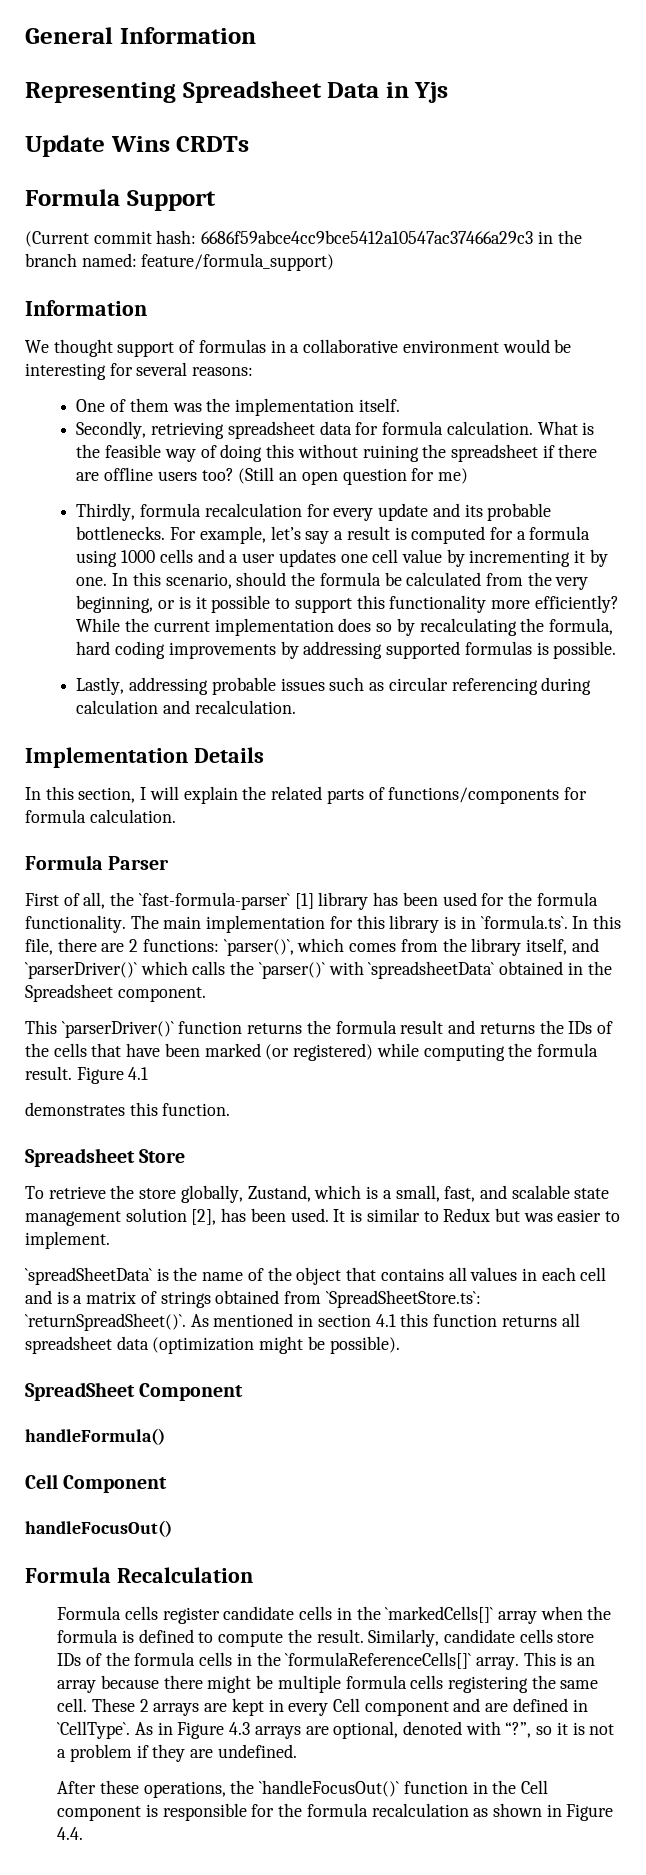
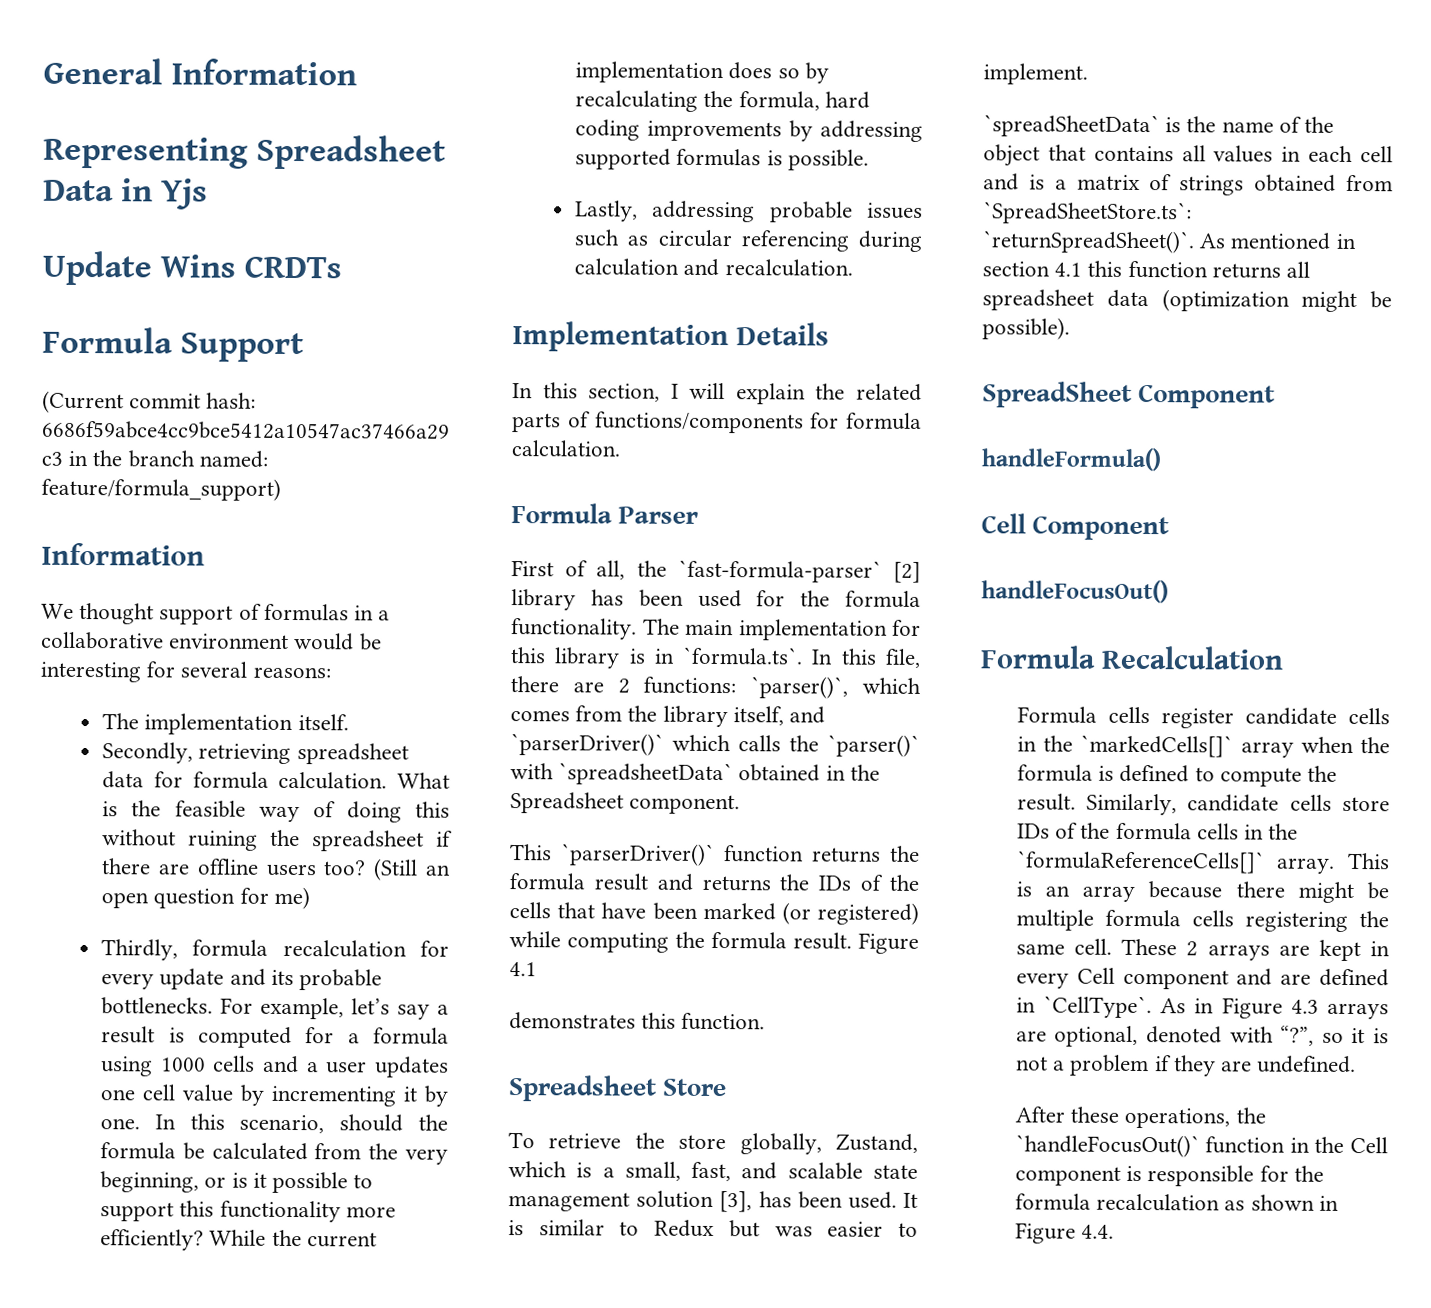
[76,398,231,412] One of them was the -> [102,713,140,730] The
[294,893,314,909] [1] -> [893,561,921,583] [2]
[191,1209,217,1225] [2], -> [719,1191,753,1213] [3],

